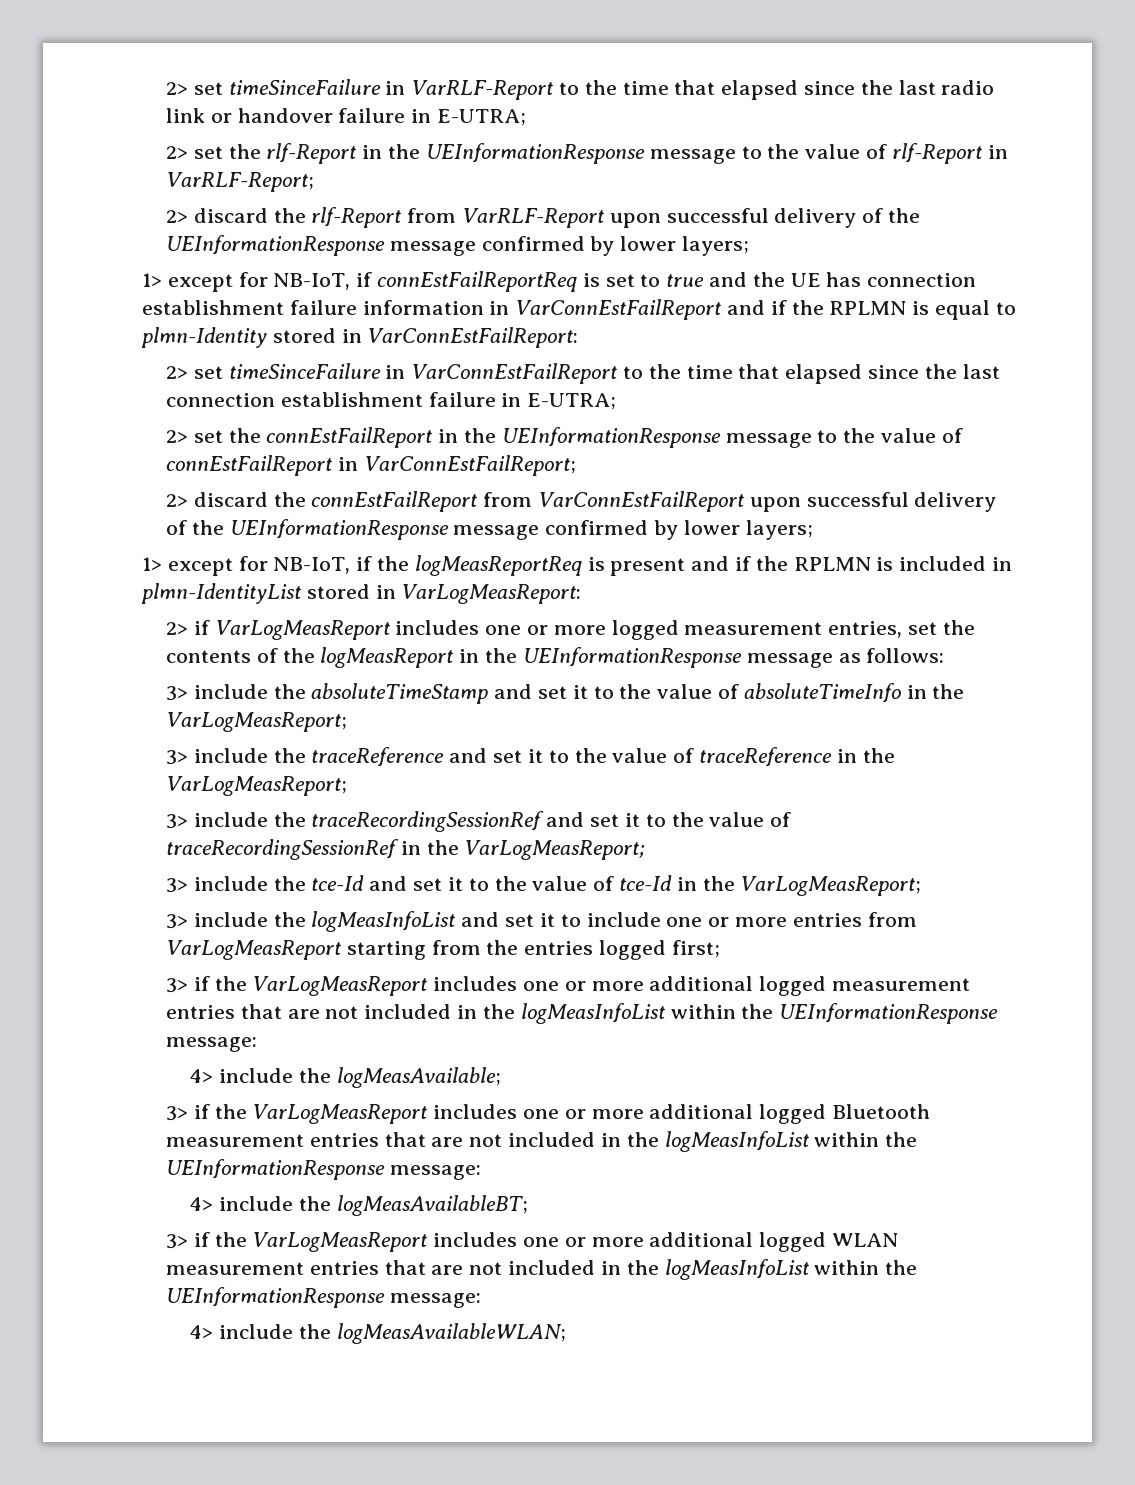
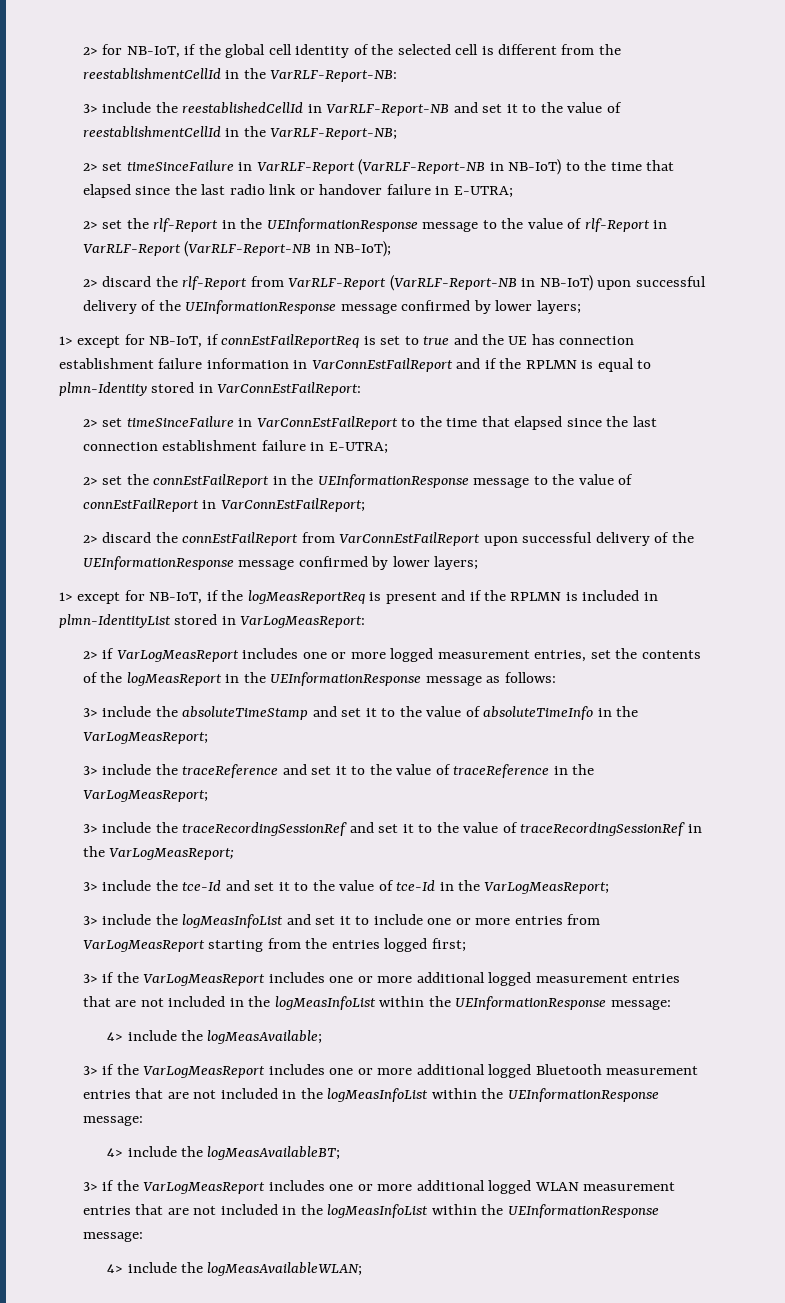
[166,82,189,95] 2> -> [83,44,621,58] [83,68,398,82] [83,102,622,116] [83,126,398,140] [83,163,99,171] 2> for NB-IoT, if the global cell identity of the selected cell is different from the reestablishmentCellId in the VarRLF-Report-NB: // 3> include the reestablishedCellId in VarRLF-Report-NB and set it to the value of reestablishmentCellId in the VarRLF-Report-NB; // 2>
(555, 90) none -> [358,159,562,175] (VarRLF-Report-NB in NB-IoT)
[166,172,315,192] VarRLF-Report; -> [83,241,392,257] VarRLF-Report (VarRLF-Report-NB in NB-IoT);
(606, 218) none -> [389,275,593,291] (VarRLF-Report-NB in NB-IoT)

